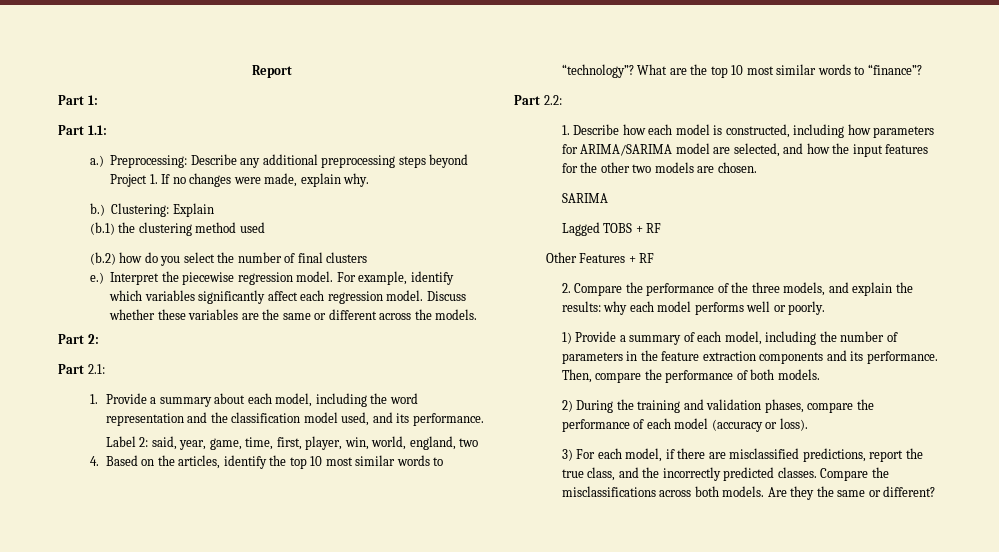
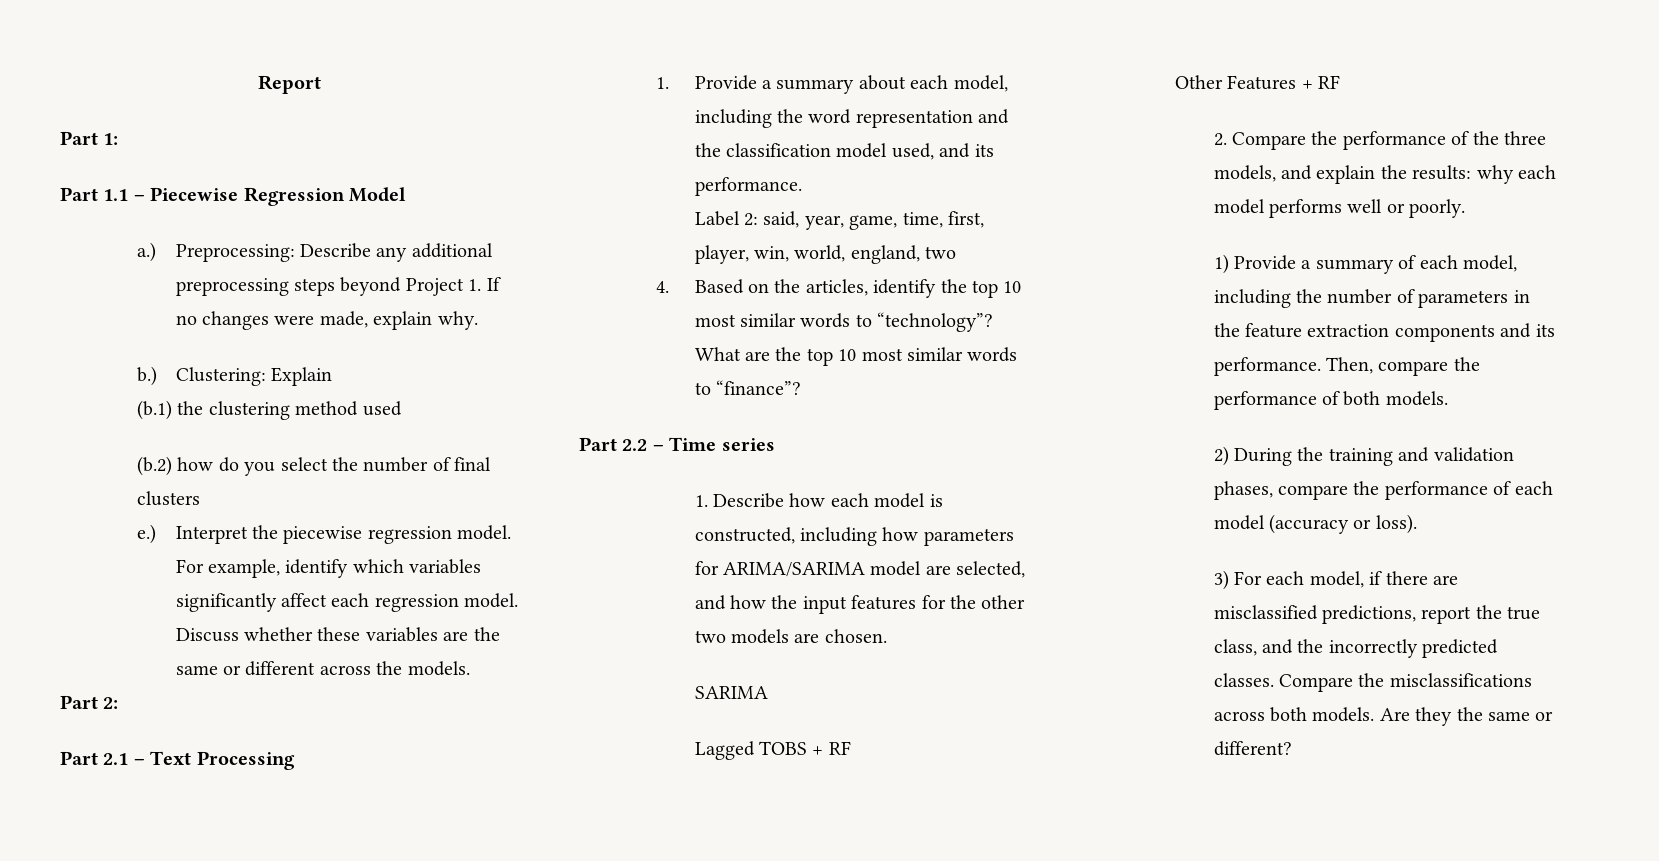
[87,125,107,135] 1.1: -> [103,187,406,206] 1.1 – Piecewise Regression Model
[87,364,105,374] 2.1: -> [103,751,295,770] 2.1 – Text Processing
[543,95,562,105] 2.2: -> [622,437,775,451] 2.2 – Time series

